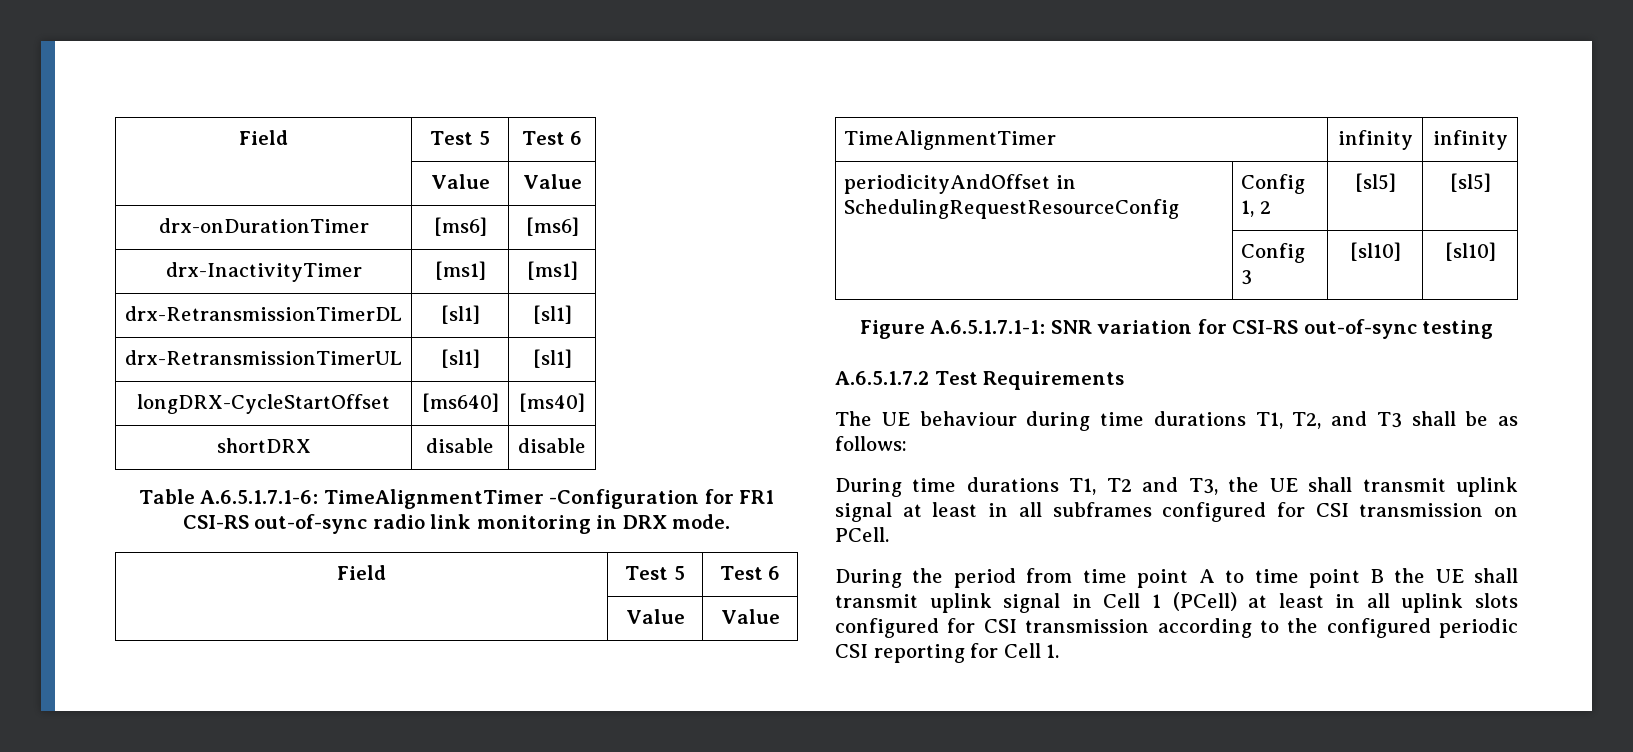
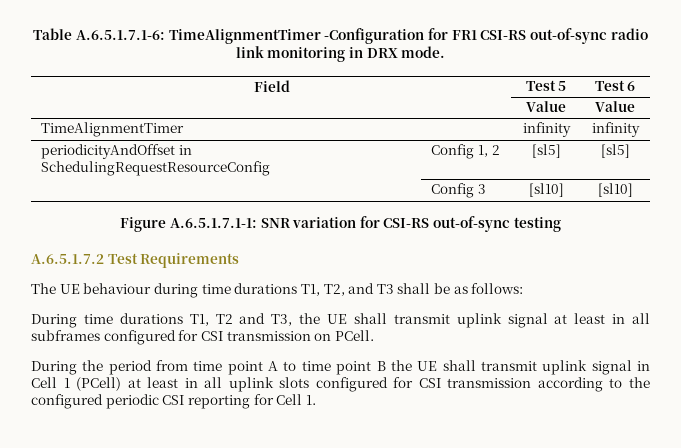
[239,130,288,145] [430,131,490,145] [521,131,583,145] [430,174,490,189] [522,174,582,189] [158,218,369,233] [433,217,487,236] [525,217,579,236] [165,262,362,282] [434,261,486,280] [526,261,578,280] [125,306,403,321] [440,305,480,324] [532,305,572,324] [125,350,403,365] [440,349,480,368] [532,349,572,368] [137,394,390,414] [421,393,499,412] [519,393,585,412] [216,438,311,453] [425,438,494,453] [518,438,586,453] Field | Test 5 | Test 6 // | Value | Value // drx-onDurationTimer | [ms6] | [ms6] // drx-InactivityTimer | [ms1] | [ms1] // drx-RetransmissionTimerDL | [sl1] | [sl1] // drx-RetransmissionTimerUL | [sl1] | [sl1] // longDRX-CycleStartOffset | [ms640] | [ms40] // shortDRX | disable | disable // -> (33, 34) none

